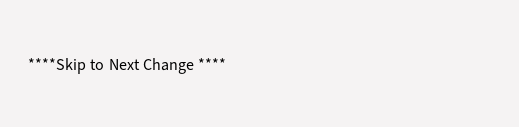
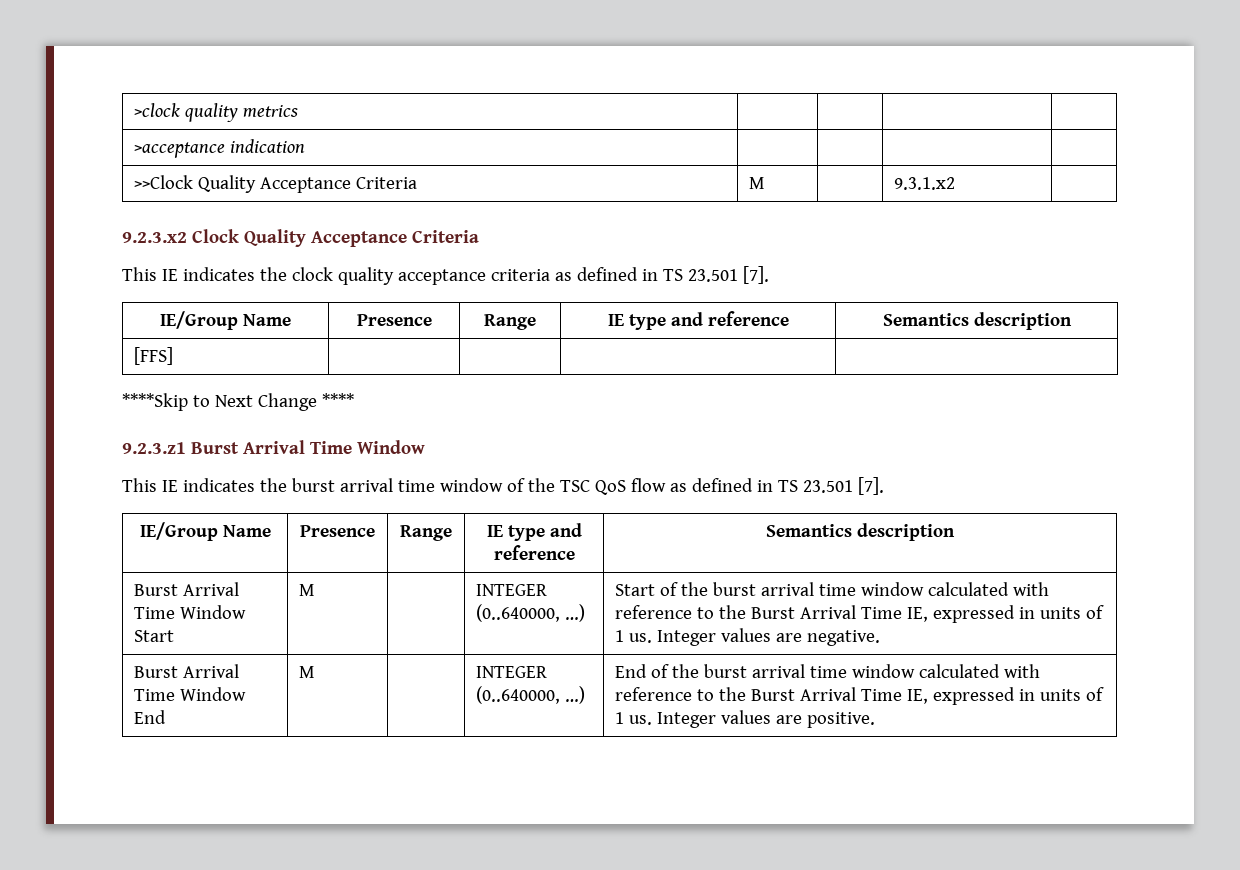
(28, 66) none -> [133,103,298,122] [133,139,305,158] [133,175,417,193] [748,177,765,189] [893,177,955,190] [122,229,479,247] [122,266,769,285] [160,311,291,330] [356,314,432,326] [484,314,536,330] [607,311,789,330] [882,312,1072,330] [133,347,173,365] >clock quality metrics | | | | // >acceptance indication | | | | // >>Clock Quality Acceptance Criteria | M | | 9.3.1.x2 | // 9.2.3.x2 Clock Quality Acceptance Criteria // This IE indicates the clock quality acceptance criteria as defined in TS 23.501 [7]. // IE/Group Name | Presence | Range | IE type and reference | Semantics description // [FFS] | | | | //
(227, 64) none -> [122,440,425,454] [122,477,884,495] [139,522,271,541] [300,525,375,537] [400,525,452,541] [486,523,582,541] [493,545,575,560] [766,523,955,541] [133,582,239,596] [133,605,246,619] [133,630,174,642] [298,584,315,596] [475,584,547,596] [475,604,585,622] [614,582,1049,596] [614,605,1104,623] [614,628,880,646] [133,664,239,678] [133,687,246,701] [133,710,166,724] [298,666,315,678] [475,666,547,678] [475,686,585,704] [614,664,1040,678] [614,687,1104,705] [614,710,875,728] // 9.2.3.z1 Burst Arrival Time Window // This IE indicates the burst arrival time window of the TSC QoS flow as defined in TS 23.501 [7]. // IE/Group Name | Presence | Range | IE type and reference | Semantics description // Burst Arrival Time Window Start | M | | INTEGER (0..640000, …) | Start of the burst arrival time window calculated with reference to the Burst Arrival Time IE, expressed in units of 1 us. Integer values are negative. // Burst Arrival Time Window End | M | | INTEGER (0..640000, …) | End of the burst arrival time window calculated with reference to the Burst Arrival Time IE, expressed in units of 1 us. Integer values are positive.

